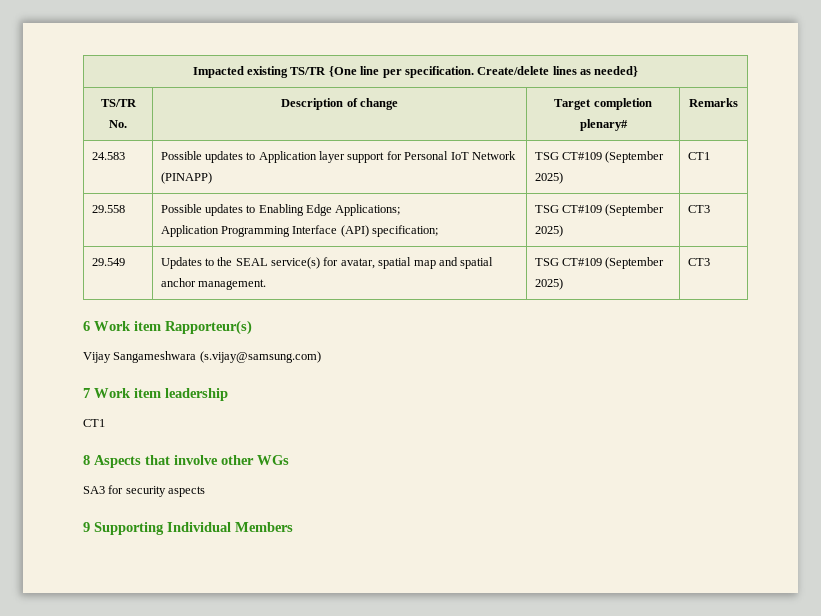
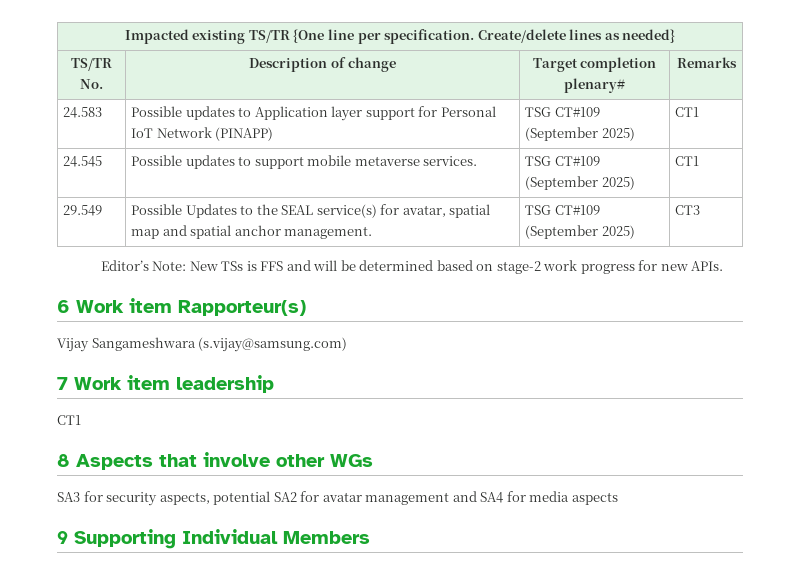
[91,205,125,213] [160,204,401,216] [160,225,439,237] [534,204,665,216] [534,225,563,237] [687,205,710,213] 29.558 | Possible updates to Enabling Edge Applications; // Application Programming Interface (API) specification; | TSG CT#109 (September 2025) | CT3 -> [63,156,103,167] [131,155,478,169] [525,156,600,166] [525,176,635,190] [675,156,700,166] 24.545 | Possible updates to support mobile metaverse services. | TSG CT#109 (September 2025) | CT1
(125, 262) none -> [131,204,183,215] Possible
(710, 262) none -> [100,260,724,274] // Editor’s Note: New TSs is FFS and will be determined based on stage-2 work progress for new APIs.
(166, 491) none -> [159,491,570,505] aspects, potential SA2 for avatar management and SA4 for media

